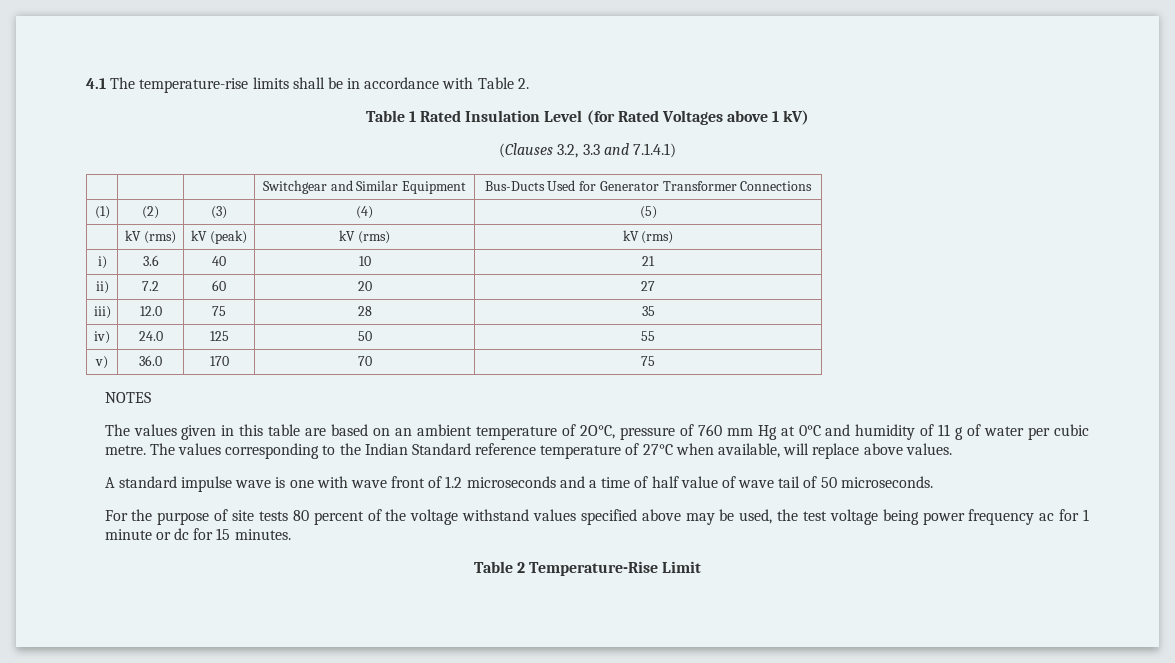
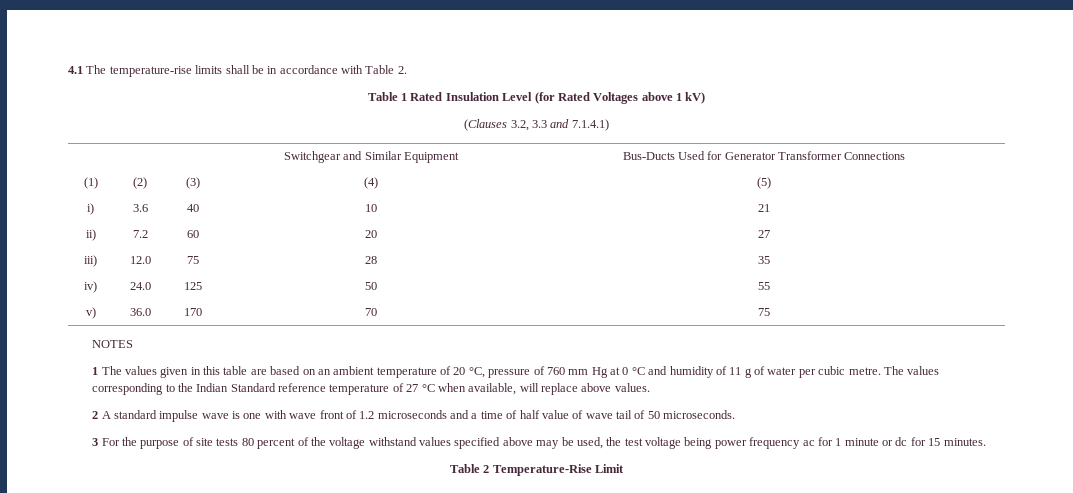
[125,230,176,244] [191,230,247,244] [339,230,390,244] [622,230,674,244] // | kV (rms) | kV (peak) | kV (rms) | kV (rms) -> (771, 183) none
(151, 397) none -> [92,367,99,375] 1
[579,425,615,439] 2O°C, -> [453,367,485,378] 20 °C,
[798,425,821,436] 0°C -> [622,367,645,375] 0 °C
[642,444,673,455] 27°C -> [406,384,435,392] 27 °C
(952, 449) none -> [92,411,99,419] 2
(933, 482) none -> [92,438,99,446] 3

